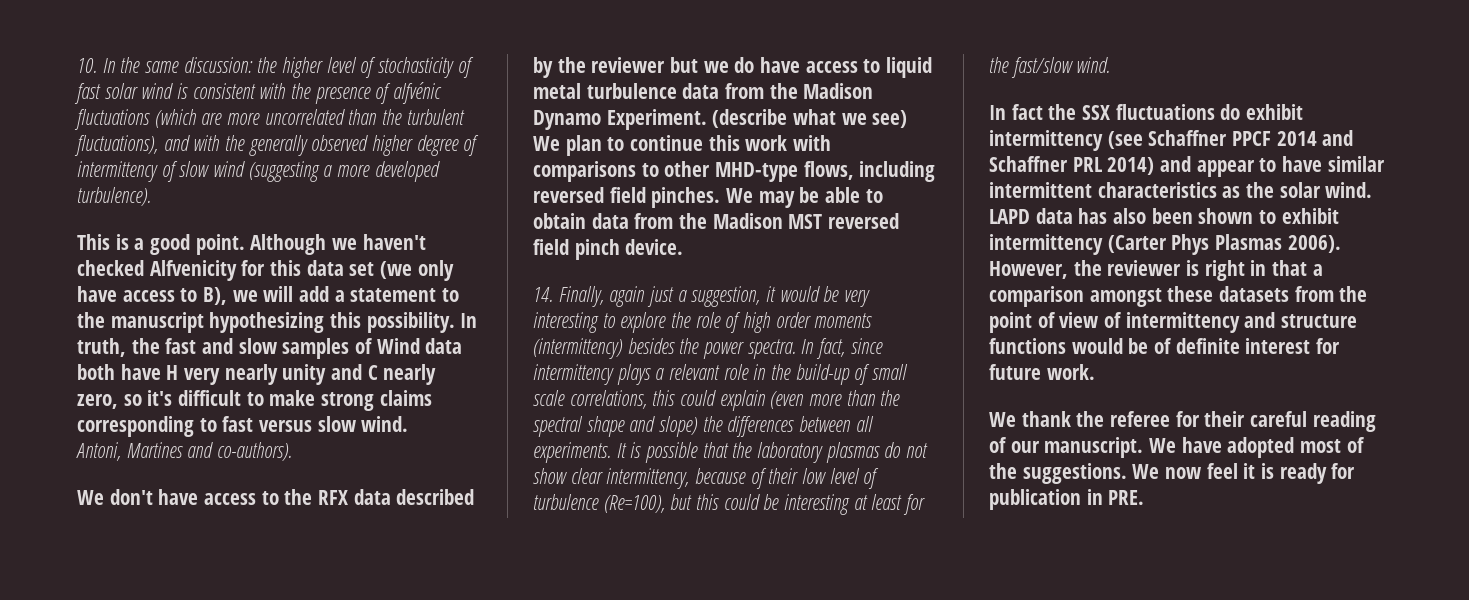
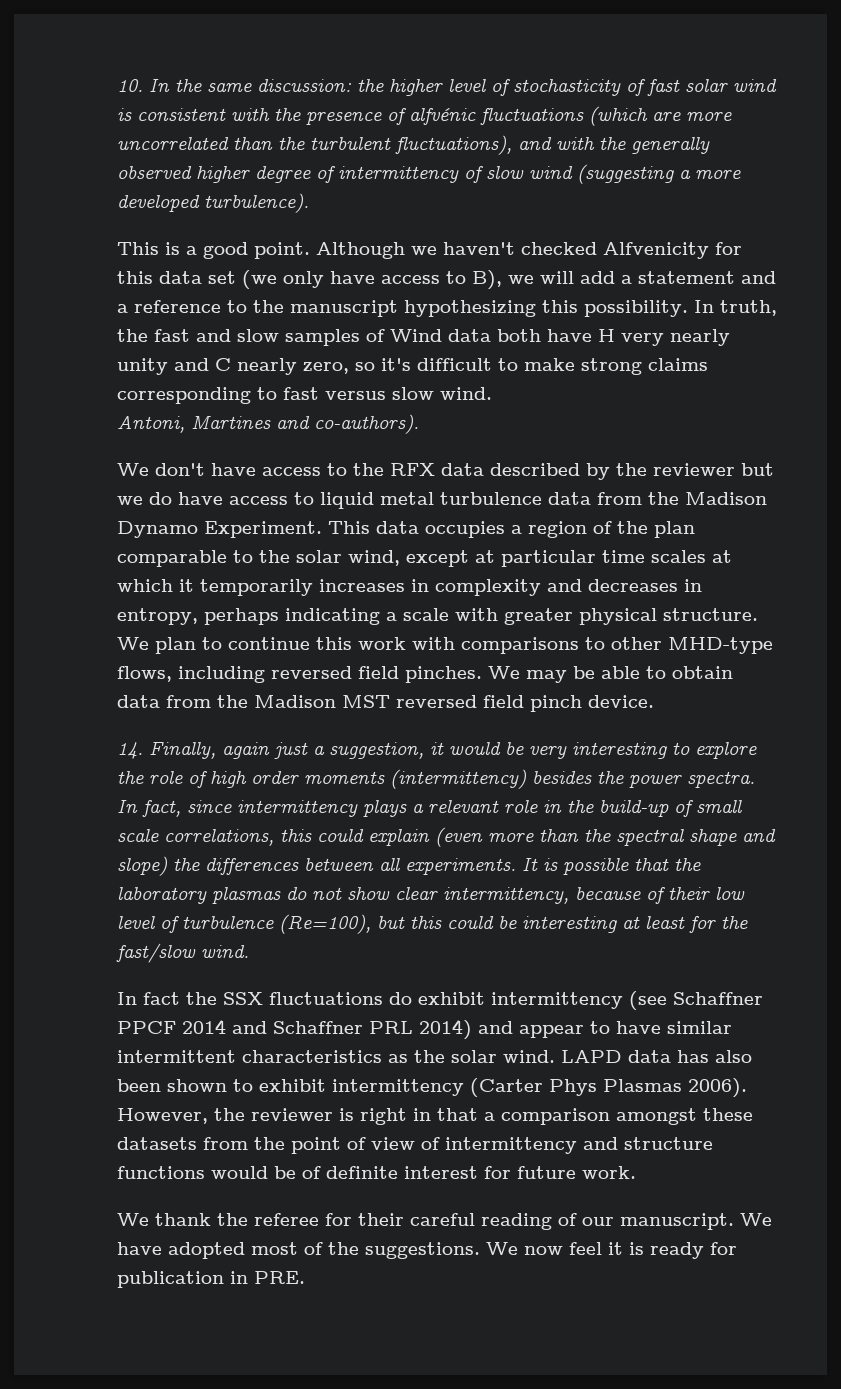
(437, 295) none -> [741,271,776,284] [117,300,221,313] and a reference
[712,109,908,128] (describe what we see) -> [328,521,695,538] [117,550,732,567] [117,579,702,596] [117,608,758,625] This data occupies a region of the plan comparable to the solar wind, except at particular time scales at which it temporarily increases in complexity and decreases in entropy, perhaps indicating a scale with greater physical structure.

